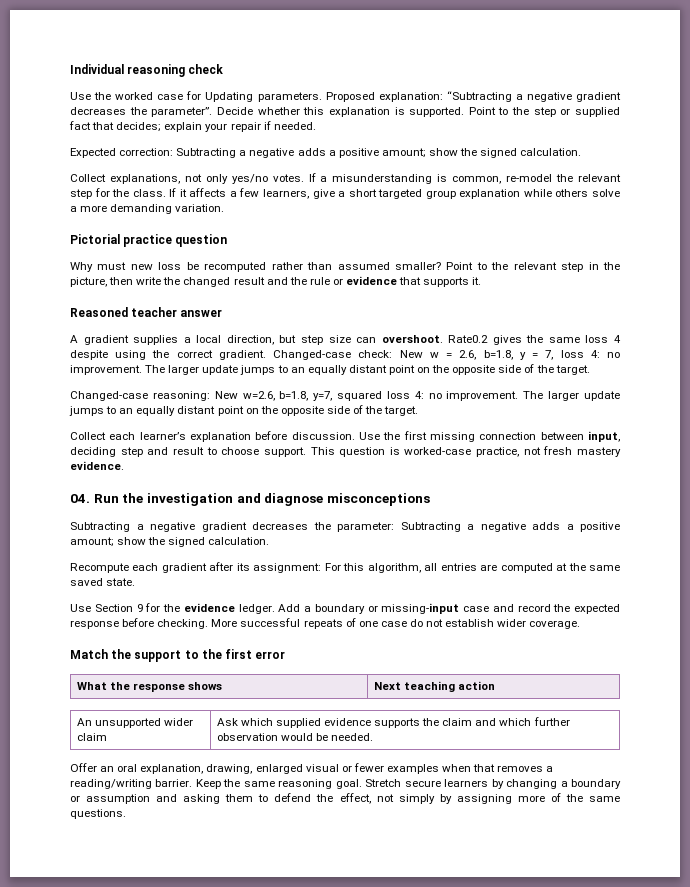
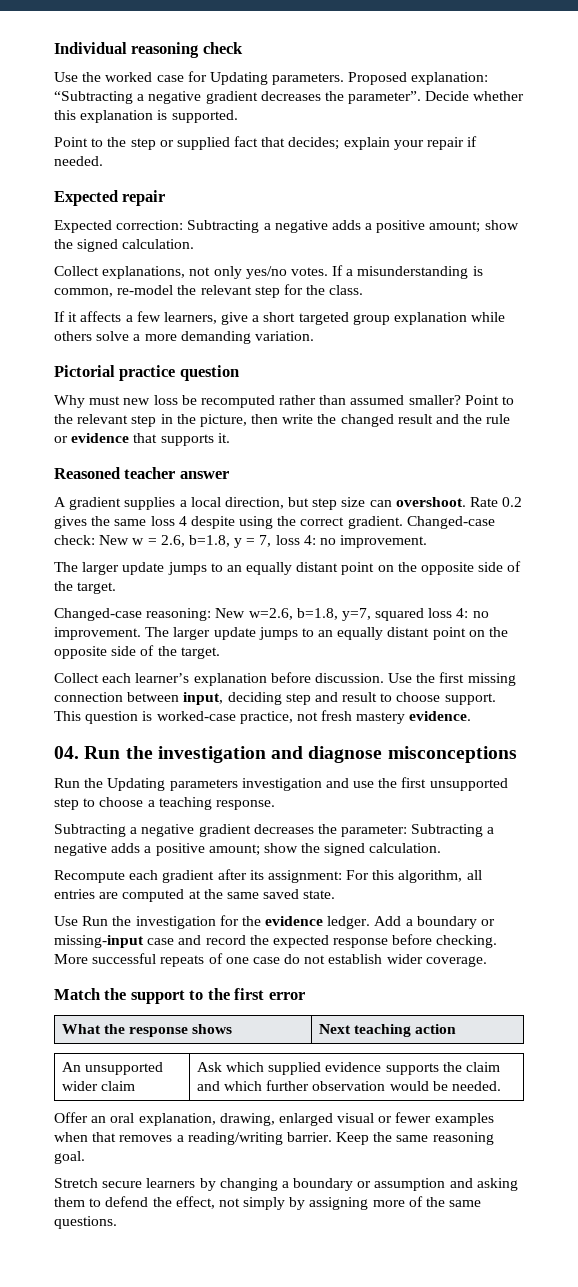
(465, 112) none -> (238, 116) //
(316, 126) none -> [54,190,166,206] // Expected repair
(166, 193) none -> (364, 290) //
[448,335,489,343] Rate0.2 -> [470,497,523,507] Rate 0.2
(142, 370) none -> (428, 541) //
(430, 499) none -> [54,777,508,791] [54,797,275,810] // Run the Updating parameters investigation and use the first unsupported step to choose a teaching response.
[94,604,143,612] Section 9 -> [82,916,216,929] Run the investigation
(362, 784) none -> (85, 1157) //

